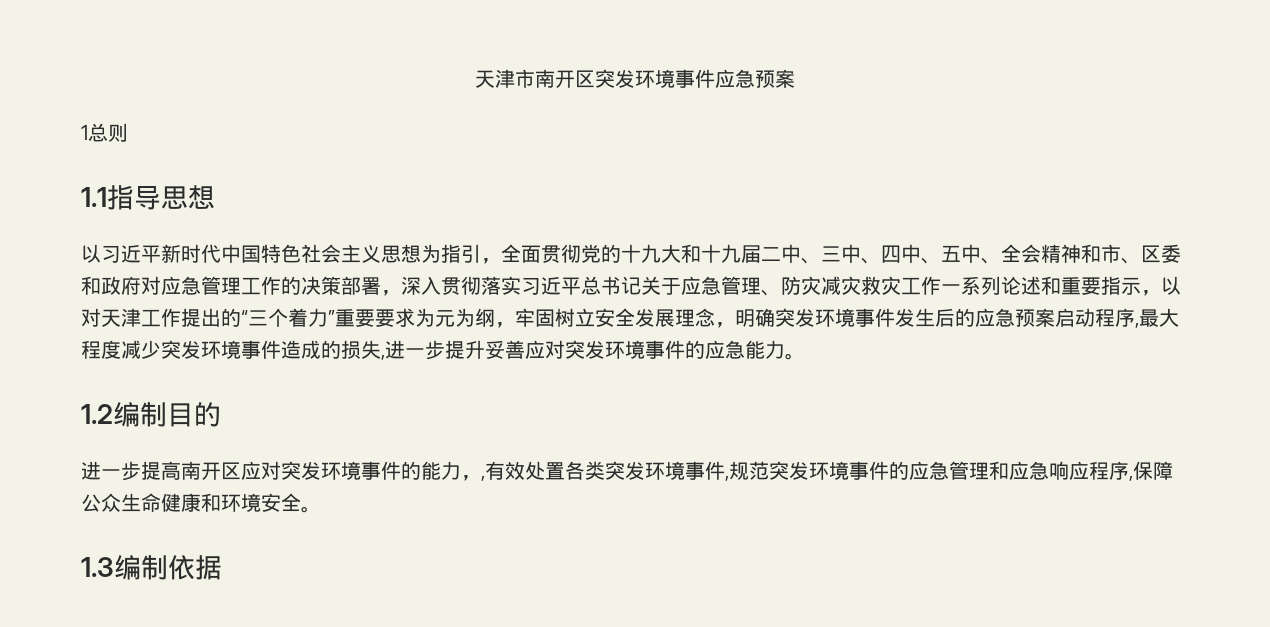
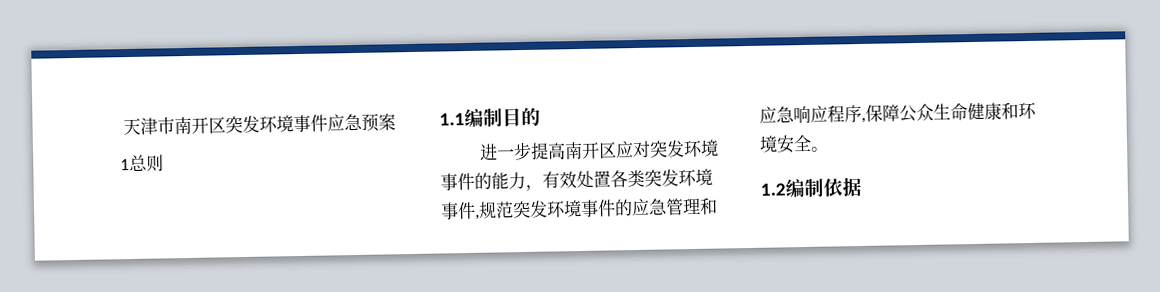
[107,185,215,210] [81,244,1181,264] [81,276,1181,296] [81,308,1179,328] [81,340,805,360] [81,404,113,424] 指导思想 // 以习近平新时代中国特色社会主义思想为指引，全面贯彻党的十九大和十九届二中、三中、四中、五中、全会精神和市、区委和政府对应急管理工作的决策部署，深入贯彻落实习近平总书记关于应急管理、防灾减灾救灾工作一系列论述和重要指示，以对天津工作提出的“三个着力”重要要求为元为纲，牢固树立安全发展理念，明确突发环境事件发生后的应急预案启动程序,最大程度减少突发环境事件造成的损失,进一步提升妥善应对突发环境事件的应急能力。 // 1.2 -> (465, 119) none
[481,476,485,481] , -> (543, 187) none
[81,557,114,577] 1.3 -> [760,183,786,196] 1.2

